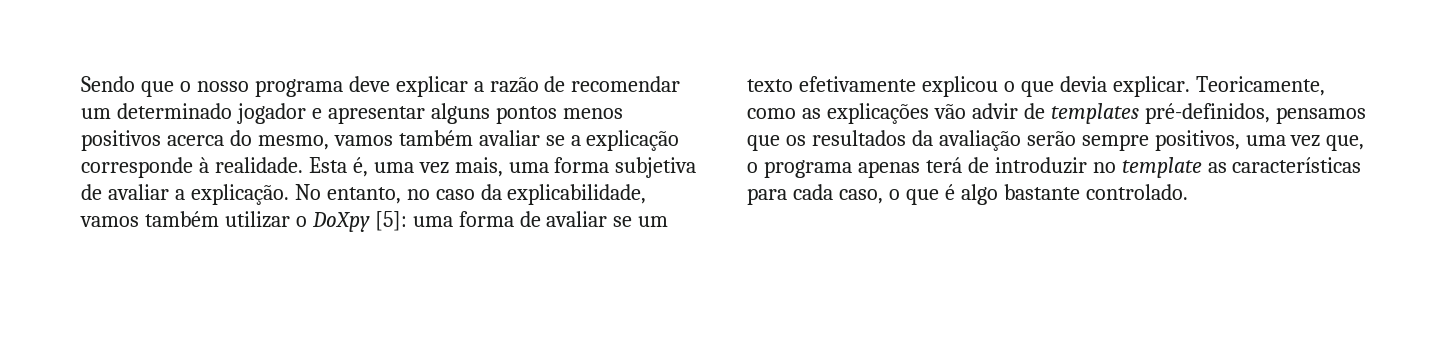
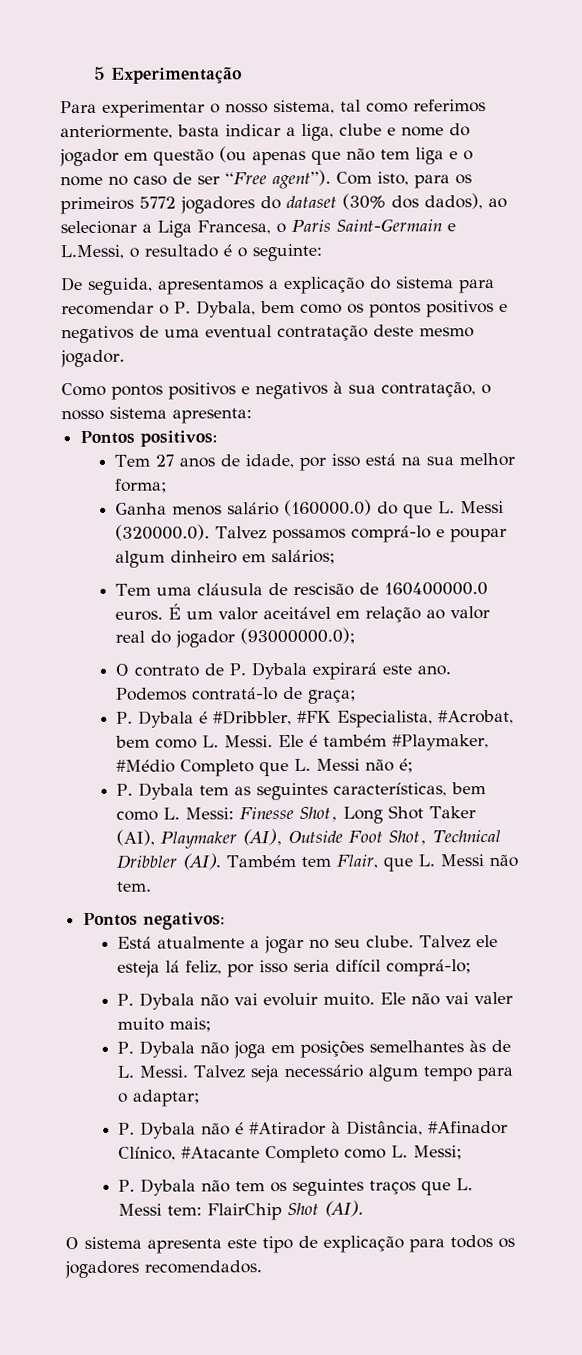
[81,76,681,97] [81,103,623,124] [81,130,680,151] [81,157,697,178] [81,184,647,205] [80,211,669,232] [747,76,1325,97] [747,103,1366,124] [747,130,1365,151] [747,157,1362,178] [747,184,1188,205] Sendo que o nosso programa deve explicar a razão de recomendar um determinado jogador e apresentar alguns pontos menos positivos acerca do mesmo, vamos também avaliar se a explicação corresponde à realidade. Esta é, uma vez mais, uma forma subjetiva de avaliar a explicação. No entanto, no caso da explicabilidade, vamos também utilizar o DoXpy [5]: uma forma de avaliar se um texto efetivamente explicou o que devia explicar. Teoricamente, como as explicações vão advir de templates pré-definidos, pensamos que os resultados da avaliação serão sempre positivos, uma vez que, o programa apenas terá de introduzir no template as características para cada caso, o que é algo bastante controlado. -> [94,66,243,84] [60,99,486,118] [60,123,470,141] [59,146,473,167] [60,169,472,190] [60,193,507,215] [60,218,456,238] [60,243,322,262] [61,276,495,295] [61,300,508,318] [61,324,474,344] [60,349,125,368] [61,381,491,400] [61,406,252,424] [80,430,218,447] [114,452,516,471] [115,478,168,493] [115,499,505,519] [115,524,508,544] [115,549,336,568] [115,582,489,596] [115,603,491,623] [115,627,356,648] [115,661,452,680] [116,686,357,704] [116,709,515,728] [115,734,490,751] [116,758,414,777] [116,782,487,801] [116,805,477,824] [116,829,502,849] [116,853,519,872] [116,881,153,892] [83,912,226,930] [117,934,499,954] [117,959,472,978] [117,991,514,1010] [117,1017,212,1032] [117,1039,512,1059] [117,1064,514,1083] [118,1089,201,1107] [118,1120,509,1139] [118,1145,463,1164] [118,1178,474,1196] [118,1200,365,1221] [65,1235,515,1254] [64,1260,262,1279] 5 Experimentação // Para experimentar o nosso sistema, tal como referimos anteriormente, basta indicar a liga, clube e nome do jogador em questão (ou apenas que não tem liga e o nome no caso de ser “Free agent”). Com isto, para os primeiros 5772 jogadores do dataset (30% dos dados), ao selecionar a Liga Francesa, o Paris Saint-Germain e L.Messi, o resultado é o seguinte: // De seguida, apresentamos a explicação do sistema para recomendar o P. Dybala, bem como os pontos positivos e negativos de uma eventual contratação deste mesmo jogador. // Como pontos positivos e negativos à sua contratação, o nosso sistema apresenta: // Pontos positivos: // Tem 27 anos de idade, por isso está na sua melhor forma; // Ganha menos salário (160000.0) do que L. Messi (320000.0). Talvez possamos comprá-lo e poupar algum dinheiro em salários; // Tem uma cláusula de rescisão de 160400000.0 euros. É um valor aceitável em relação ao valor real do jogador (93000000.0); // O contrato de P. Dybala expirará este ano. Podemos contratá-lo de graça; // P. Dybala é #Dribbler, #FK Especialista, #Acrobat, bem como L. Messi. Ele é também #Playmaker, #Médio Completo que L. Messi não é; // P. Dybala tem as seguintes características, bem como L. Messi: Finesse Shot, Long Shot Taker (AI), Playmaker (AI), Outside Foot Shot, Technical Dribbler (AI). Também tem Flair, que L. Messi não tem. // Pontos negativos: // Está atualmente a jogar no seu clube. Talvez ele esteja lá feliz, por isso seria difícil comprá-lo; // P. Dybala não vai evoluir muito. Ele não vai valer muito mais; // P. Dybala não joga em posições semelhantes às de L. Messi. Talvez seja necessário algum tempo para o adaptar; // P. Dybala não é #Atirador à Distância, #Afinador Clínico, #Atacante Completo como L. Messi; // P. Dybala não tem os seguintes traços que L. Messi tem: FlairChip Shot (AI). // O sistema apresenta este tipo de explicação para todos os jogadores recomendados.

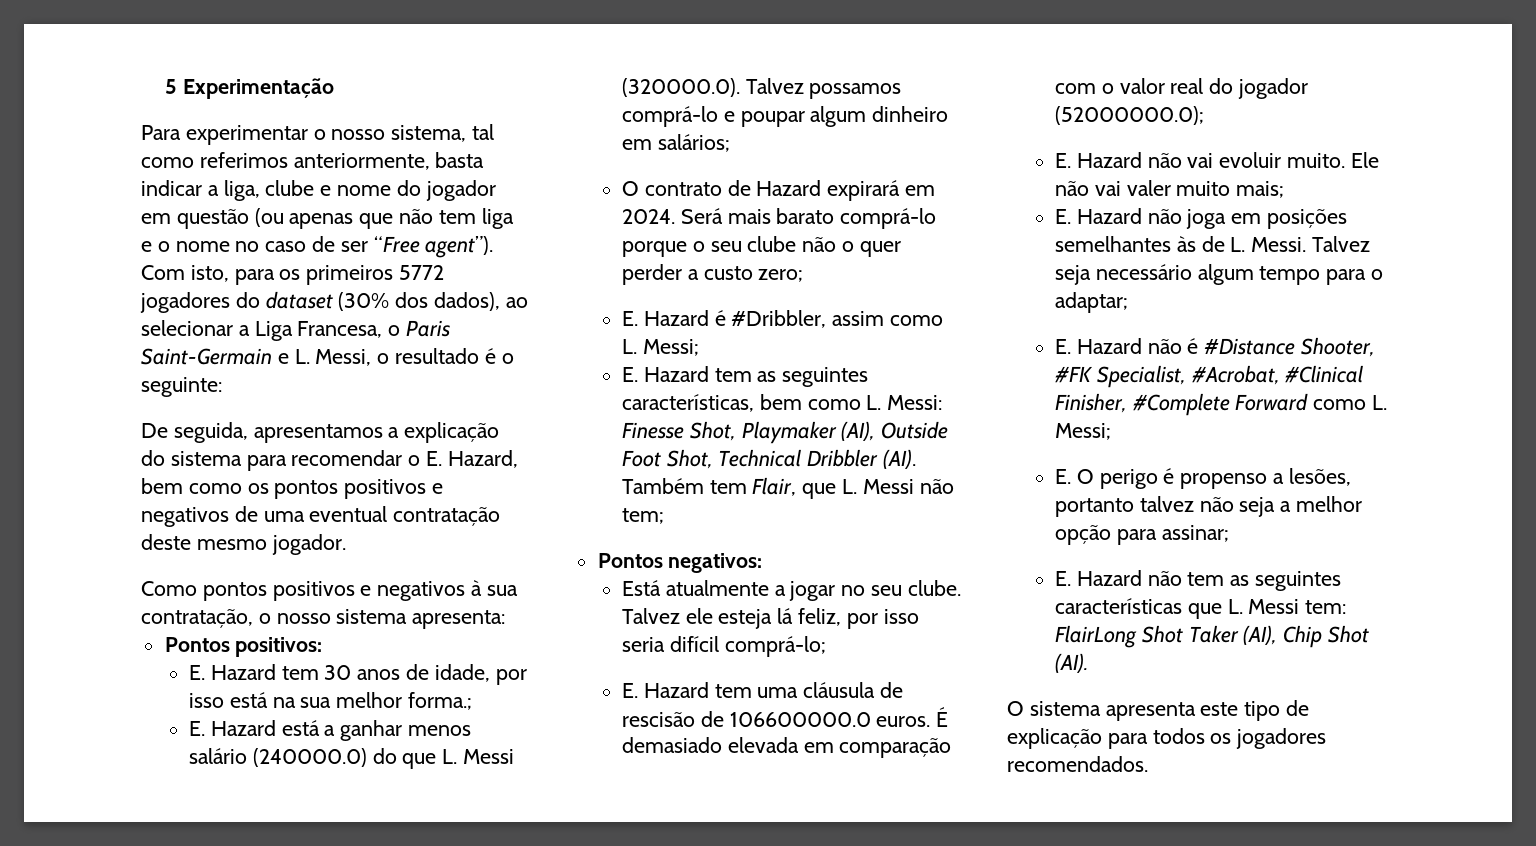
[60,244,124,260] L.Messi, -> [294,349,372,366] L. Messi,
[174,300,256,318] P. Dybala, -> [426,450,518,468] E. Hazard,
[114,454,175,467] Tem 27 -> [188,664,352,680] E. Hazard tem 30
[115,478,168,493] [115,502,168,515] forma; // Ganha -> [407,692,472,710] [188,720,403,741] forma.; // E. Hazard está a ganhar
[284,499,373,517] (160000.0) -> [252,748,367,767] (240000.0)
[115,582,489,596] [115,603,491,623] [115,627,356,648] [115,661,452,680] [116,686,357,704] [116,709,515,728] [115,734,490,751] [116,758,414,777] [116,782,195,800] Tem uma cláusula de rescisão de 160400000.0 euros. É um valor aceitável em relação ao valor real do jogador (93000000.0); // O contrato de P. Dybala expirará este ano. Podemos contratá-lo de graça; // P. Dybala é #Dribbler, #FK Especialista, #Acrobat, bem como L. Messi. Ele é também #Playmaker, #Médio Completo que L. Messi não é; // P. Dybala -> [621,180,935,201] [621,208,937,229] [621,236,901,257] [621,264,804,285] [621,310,943,328] [621,339,699,356] [621,366,709,382] O contrato de Hazard expirará em 2024. Será mais barato comprá-lo porque o seu clube não o quer perder a custo zero; // E. Hazard é #Dribbler, assim como L. Messi; // E. Hazard
[343,805,477,824] [116,829,156,846] Long Shot Taker (AI), -> (736, 431) none
[116,881,153,892] tem. -> [621,508,664,524] tem;
[117,992,196,1010] P. Dybala -> [621,682,903,698] [621,707,949,727] [621,737,952,758] [1054,78,1308,99] [1054,106,1204,125] [1054,152,1142,168] E. Hazard tem uma cláusula de rescisão de 106600000.0 euros. É demasiado elevada em comparação com o valor real do jogador (52000000.0); // E. Hazard
[117,1040,196,1058] P. Dybala -> [1054,208,1142,224] E. Hazard
[118,1120,509,1139] [118,1145,463,1164] [118,1178,474,1196] [118,1203,283,1221] P. Dybala não é #Atirador à Distância, #Afinador Clínico, #Atacante Completo como L. Messi; // P. Dybala não tem os seguintes traços que L. Messi tem: FlairChip -> [1054,337,1375,357] [1054,365,1364,388] [1054,393,1388,416] [1054,423,1111,440] [1054,468,1351,489] [1054,496,1362,517] [1054,525,1229,545] [1054,570,1341,591] [1054,598,1347,619] [1054,625,1323,648] E. Hazard não é #Distance Shooter, #FK Specialist, #Acrobat, #Clinical Finisher, #Complete Forward como L. Messi; // E. O perigo é propenso a lesões, portanto talvez não seja a melhor opção para assinar; // E. Hazard não tem as seguintes características que L. Messi tem: FlairLong Shot Taker (AI), Chip

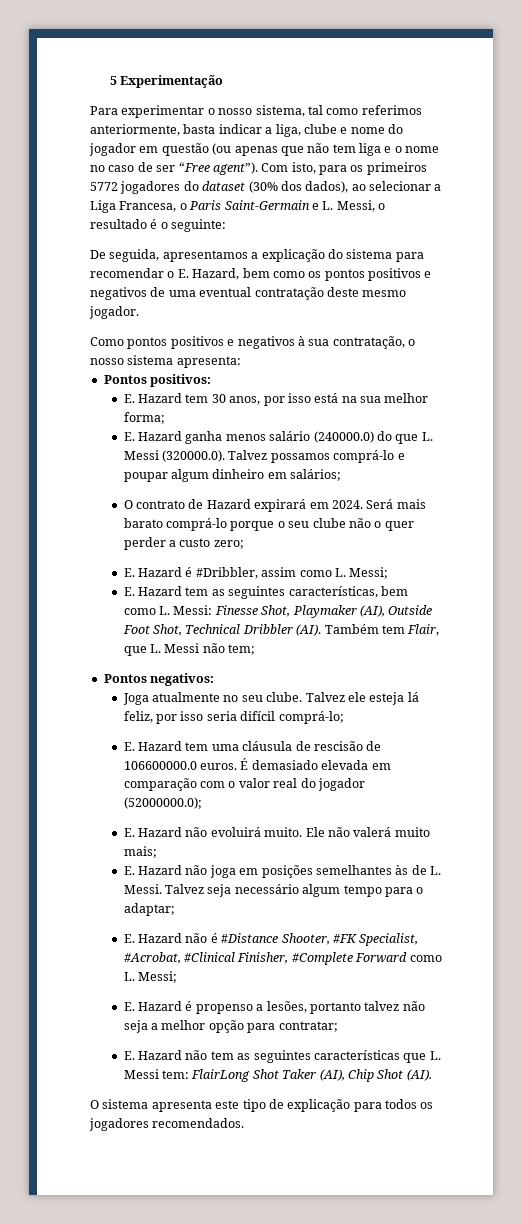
[357,664,490,682] anos de idade, -> [229,396,261,405] anos,
[407,692,472,710] [188,720,403,741] forma.; // E. Hazard está a ganhar -> [123,412,165,424] [123,431,223,444] forma; // E. Hazard ganha
[621,580,836,601] Está atualmente a jogar -> [122,692,221,705] Joga atualmente
[1187,152,1282,168] vai evoluir -> [210,827,261,837] evoluirá
[1094,180,1171,196] vai valer -> [353,827,392,837] valerá
[1076,469,1158,489] O perigo -> [138,1001,183,1011] Hazard
[1161,525,1229,542] assinar; -> [278,1021,338,1032] contratar;

